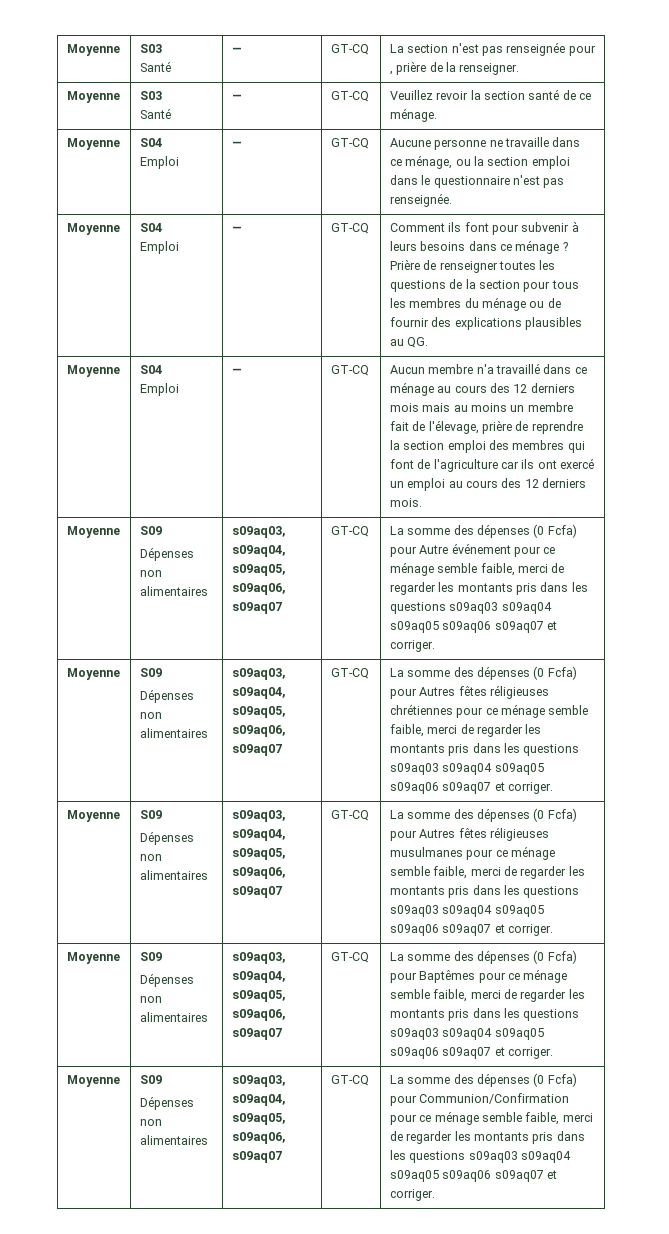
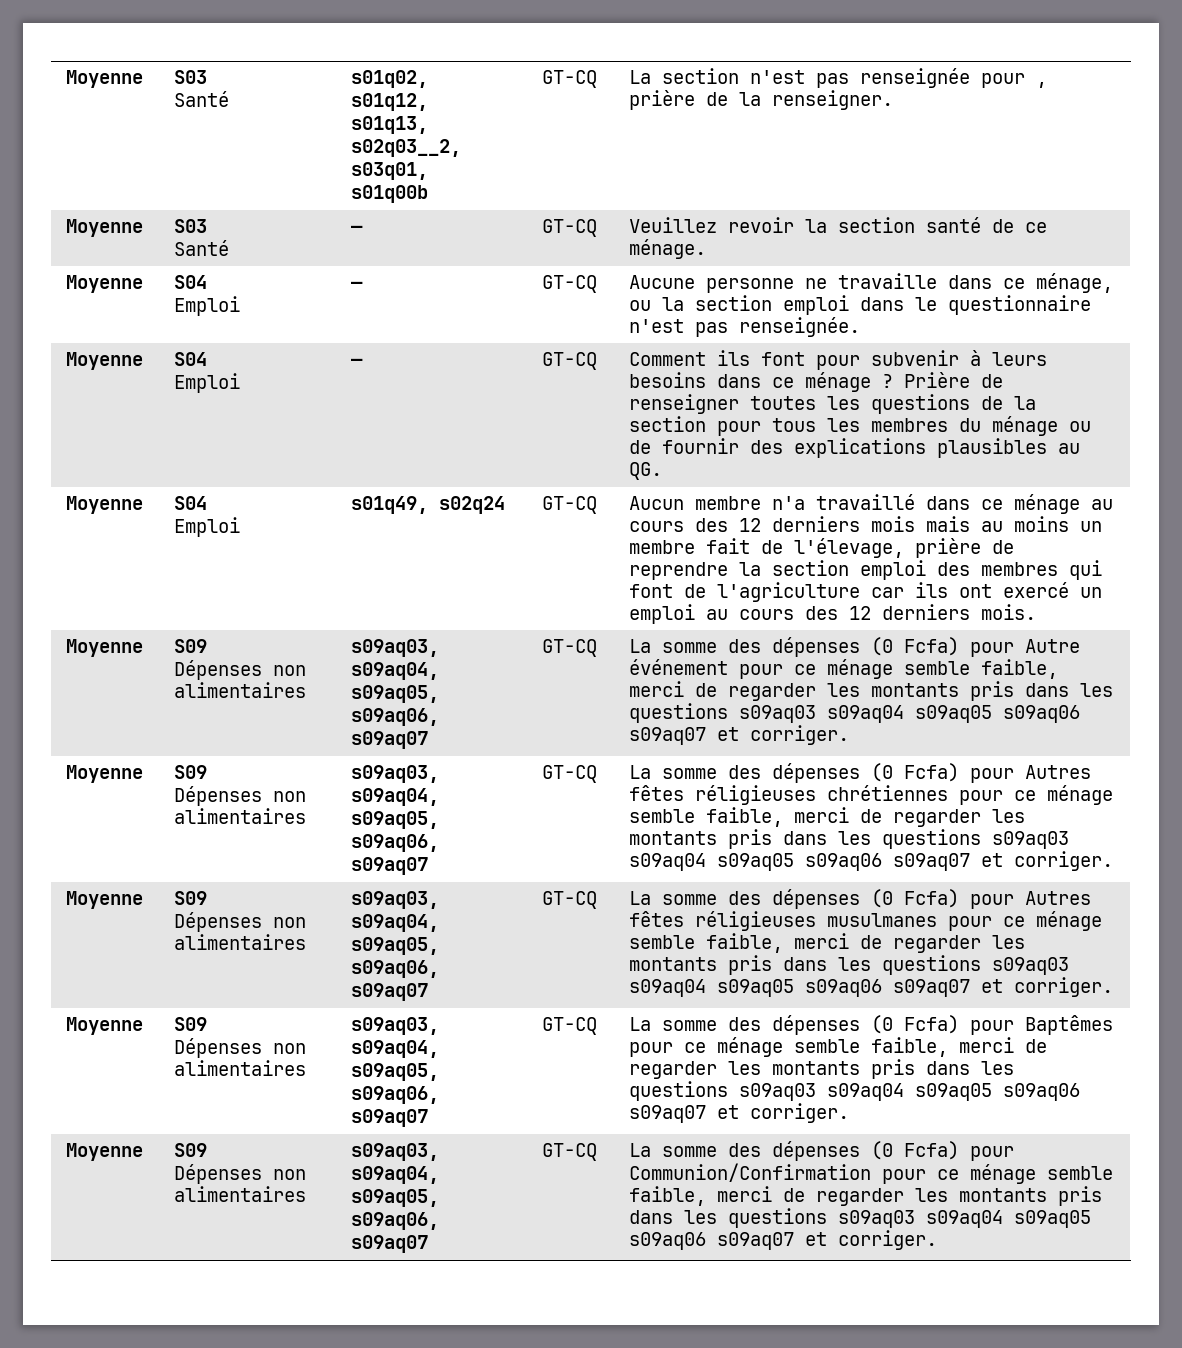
[66,44,120,56] [139,44,162,53] [139,61,171,72] [231,47,242,53] Moyenne | S03 // Santé | — -> [66,70,144,88] [174,70,208,84] [174,91,230,107] [351,70,429,88] [351,93,429,111] [351,116,429,134] [351,139,462,157] [351,162,429,180] [351,185,429,203] Moyenne | S03 // Santé | s01q02, s01q12, s01q13, s02q03__2, s03q01, s01q00b
[231,368,242,374] — -> [351,496,506,514] s01q49, s02q24

